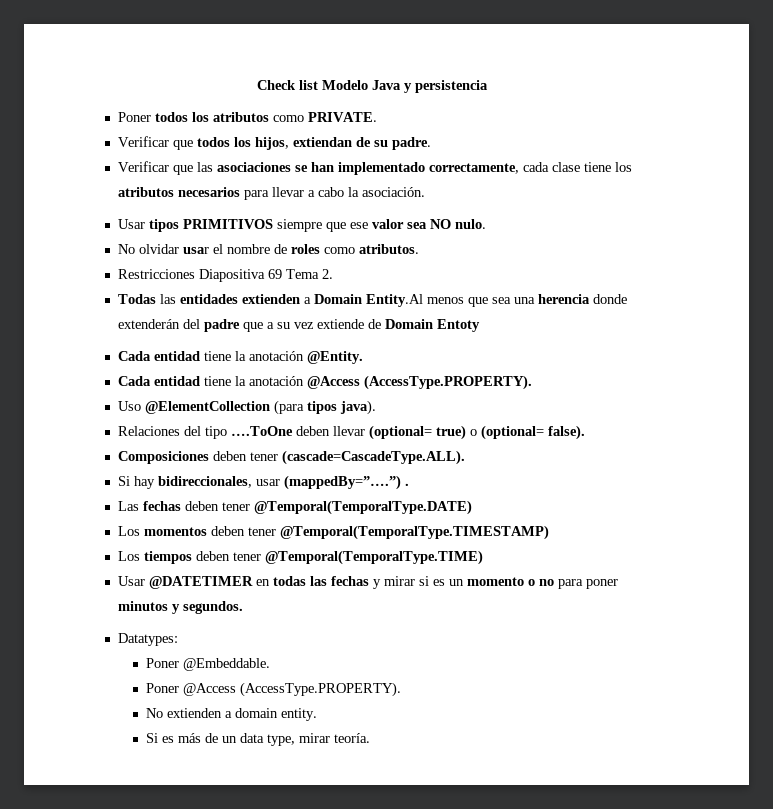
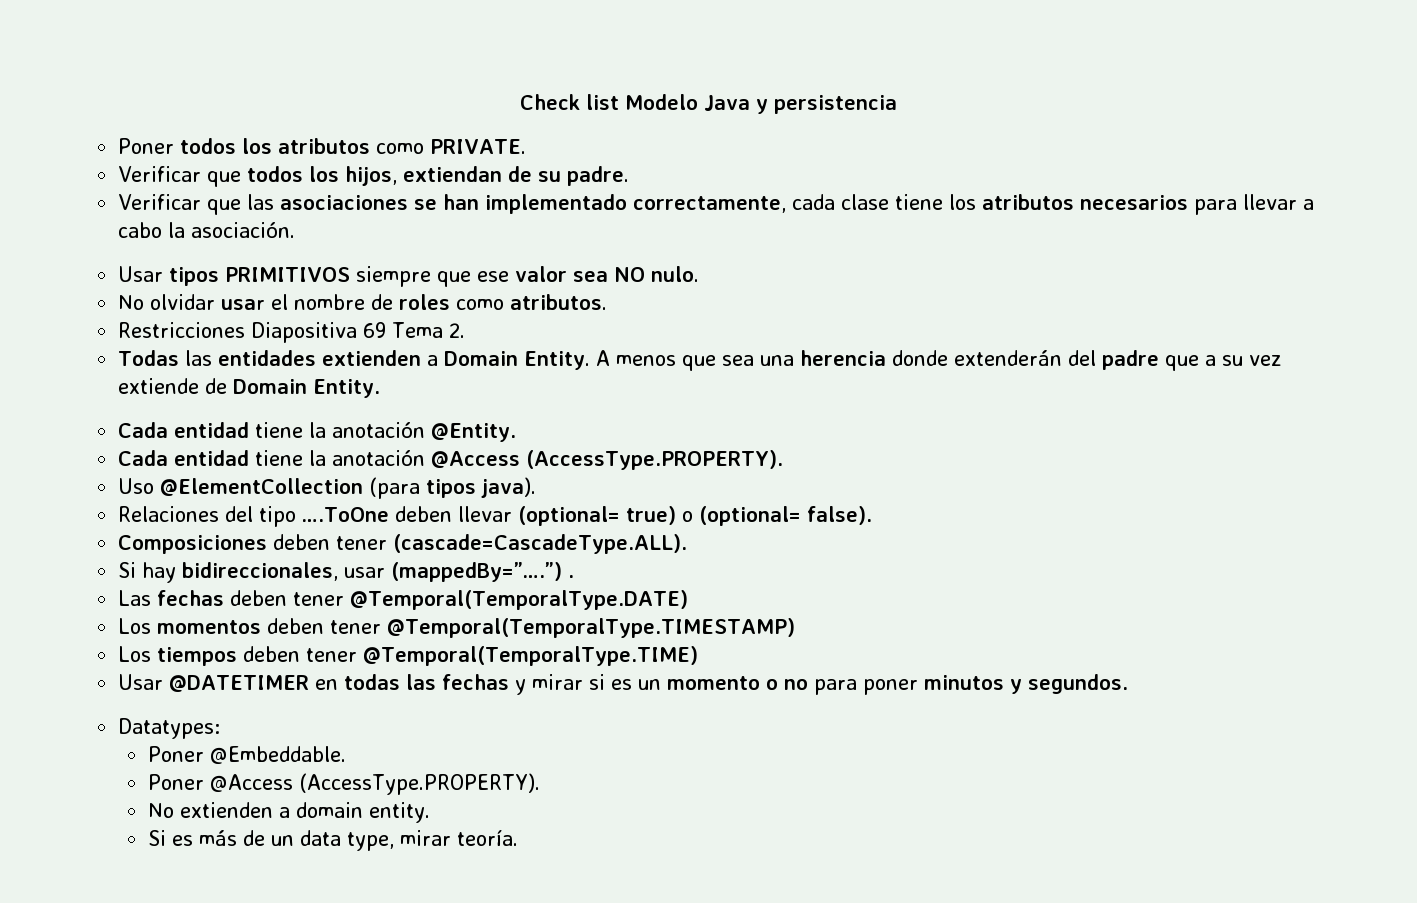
[365,294,423,307] Entity.Al -> [523,350,610,370] Entity. A
[436,319,480,332] Entoty -> [312,379,380,398] Entity.

